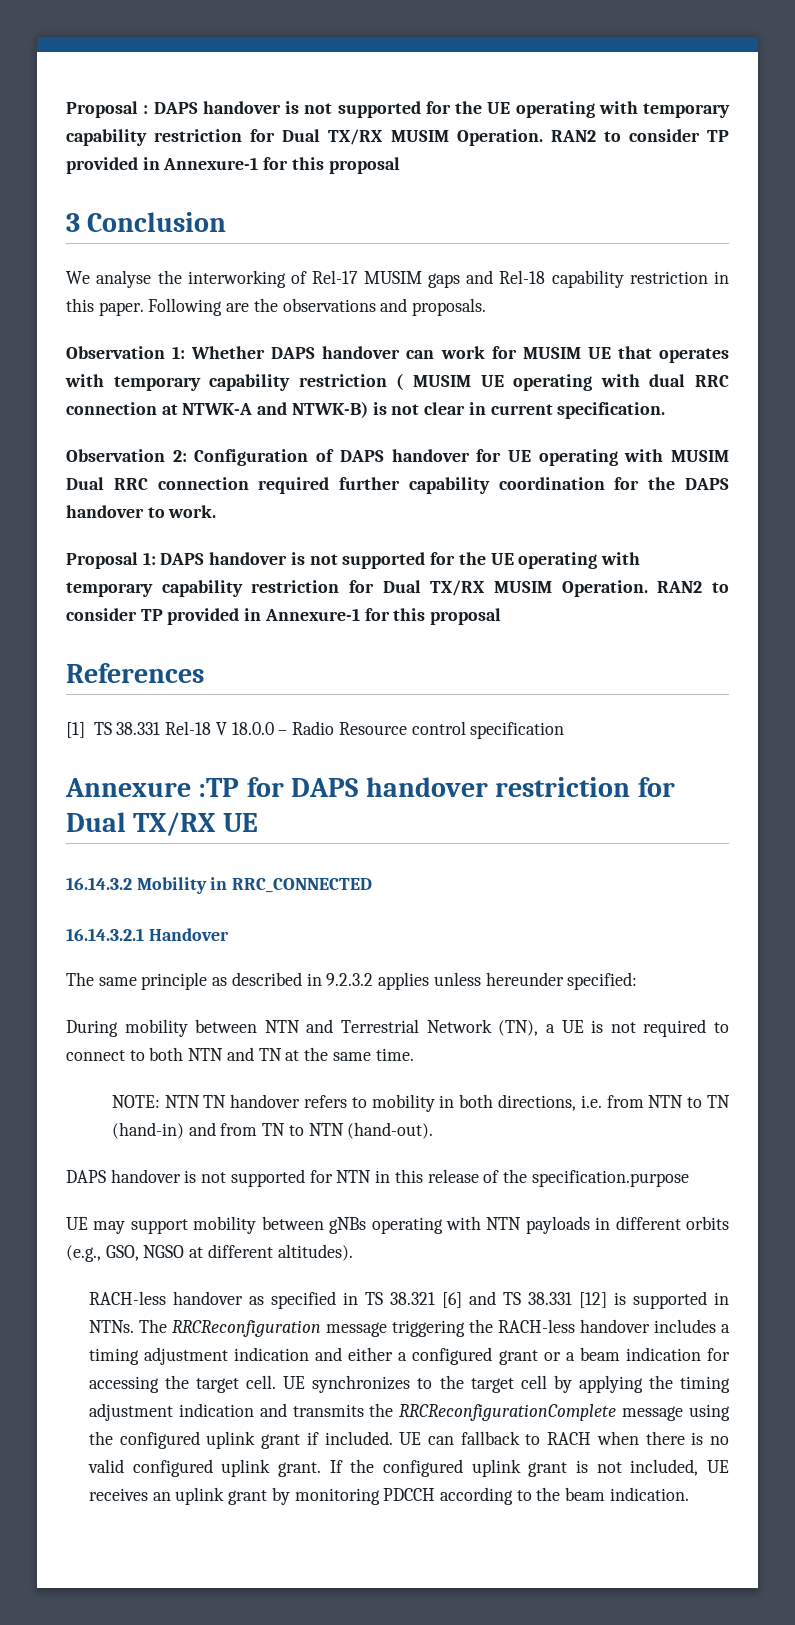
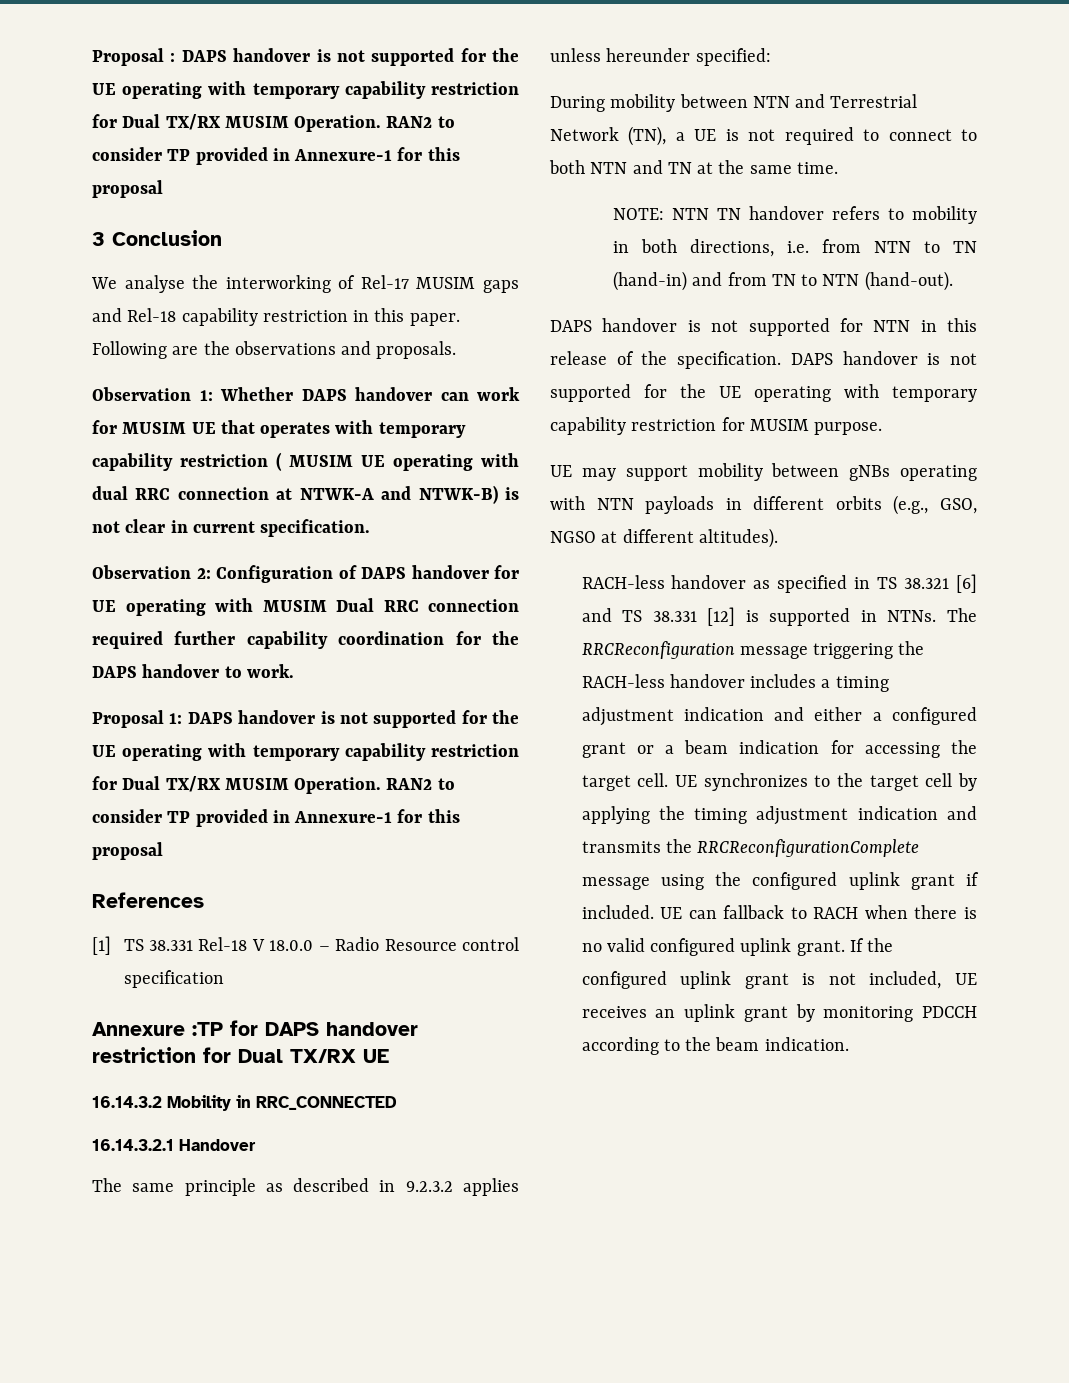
[531,1170,689,1187] specification.purpose -> [677,351,977,369] [550,384,977,402] [550,417,883,435] specification. DAPS handover is not supported for the UE operating with temporary capability restriction for MUSIM purpose.

